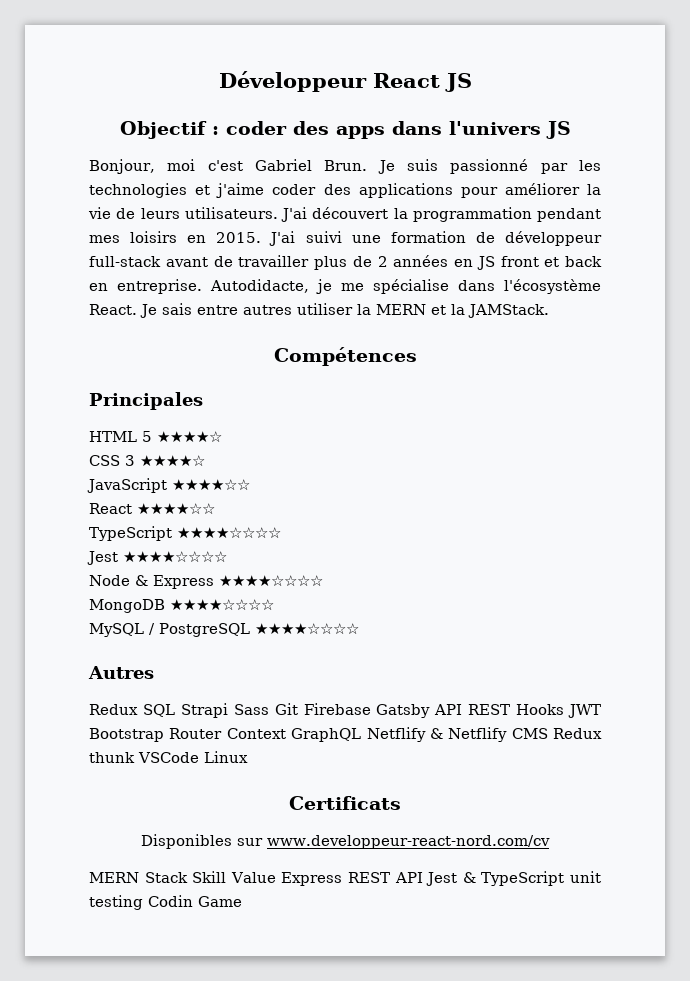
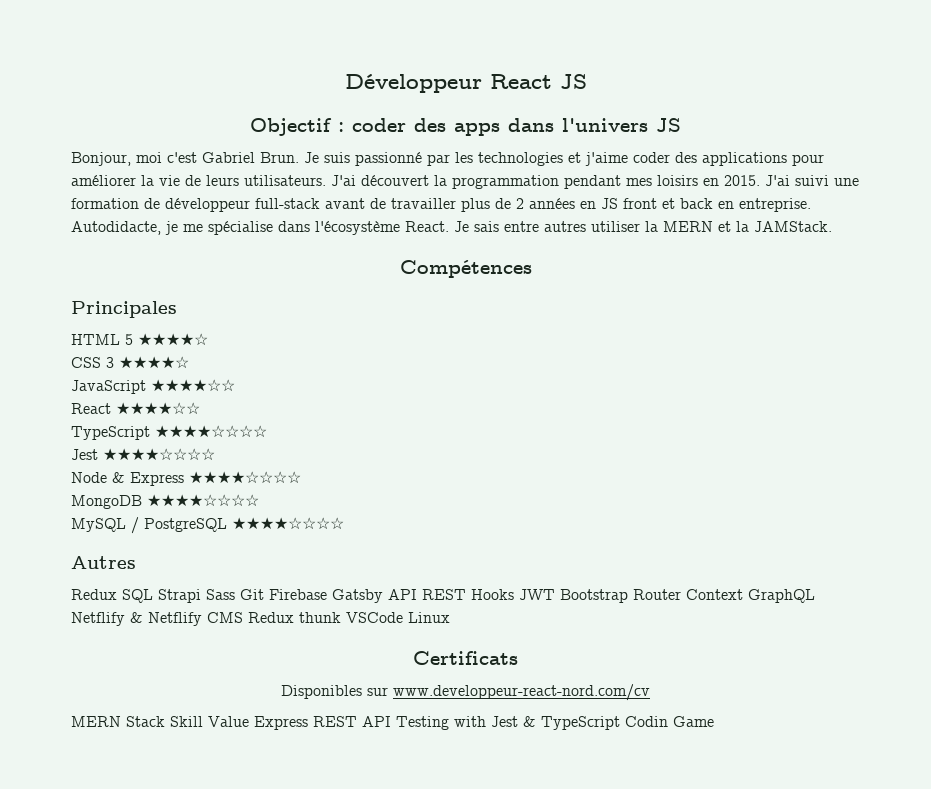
(423, 877) none -> [396,716,486,730] Testing with
[570,871,601,883] [89,895,143,910] unit testing -> (620, 723) none

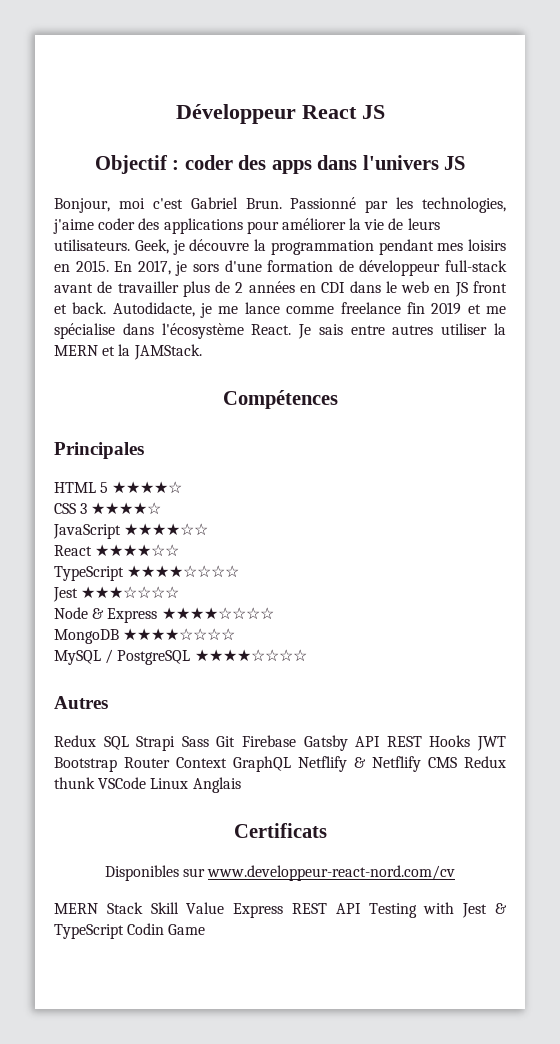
[304,152,581,166] Je suis passionné par les technologies et -> [290,197,506,213] Passionné par les technologies,
[331,175,429,186] J'ai découvert -> [134,239,250,255] Geek, je découvre
[765,175,859,186] J'ai suivi une -> [114,260,262,276] En 2017, je sors d'une
[601,198,811,212] [71,221,178,235] JS front et back en entreprise. Autodidacte, je -> [321,281,507,297] [54,302,481,318] CDI dans le web en JS front et back. Autodidacte, je me lance comme freelance fin 2019 et
[103,448,215,461] ★★★★☆☆☆☆ -> [81,586,180,599] ★★★☆☆☆☆
(450, 617) none -> [192,777,241,793] Anglais

